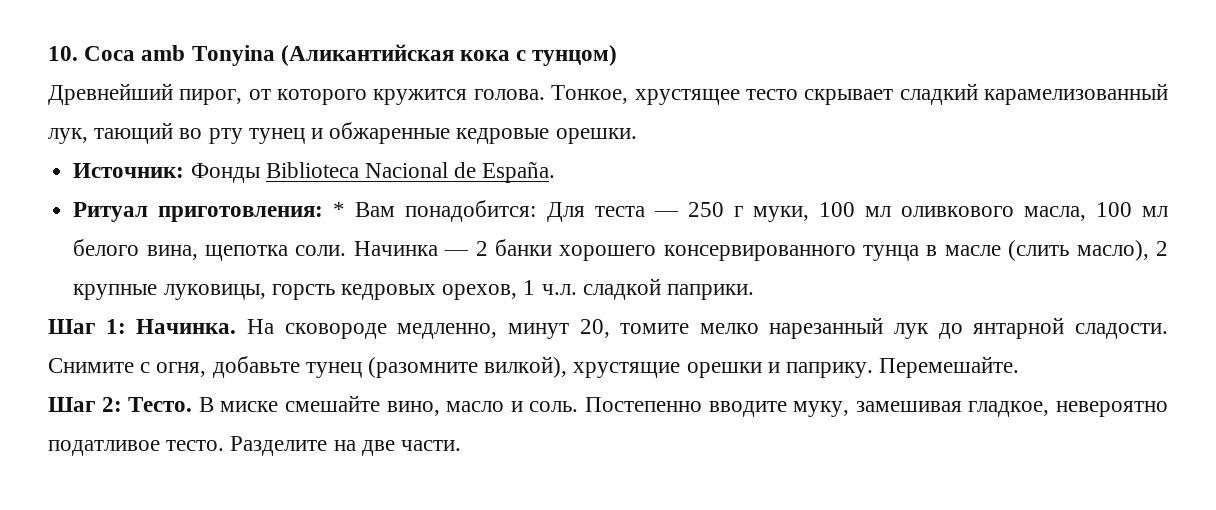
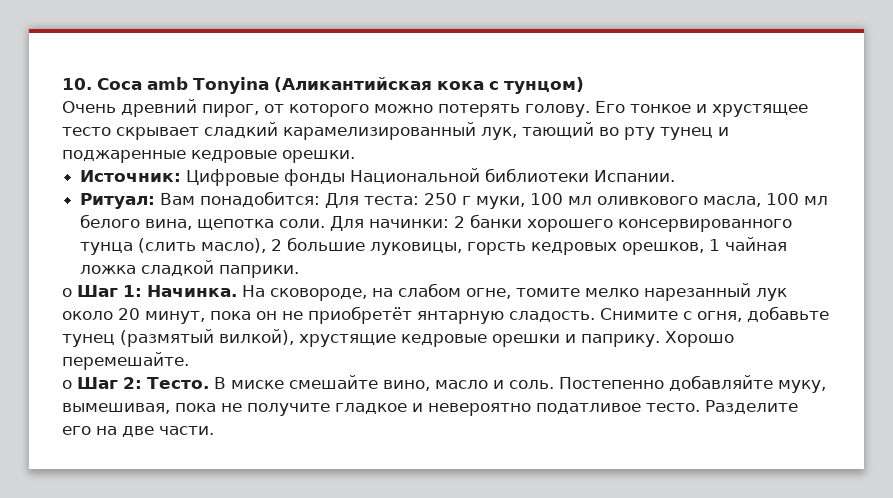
[48,83,173,105] Древнейший -> [62,99,197,117] Очень древний
[373,85,629,105] кружится голова. Тонкое, -> [374,101,707,117] можно потерять голову. Его тонкое и
[984,83,1168,105] карамелизованный -> [283,122,476,140] карамелизированный
[329,122,451,144] обжаренные -> [62,150,186,163] поджаренные
[190,161,556,183] [73,202,346,222] Фонды Biblioteca Nacional de España. // Ритуал приготовления: * -> [186,168,676,186] [80,193,156,209] Цифровые фонды Национальной библиотеки Испании. // Ритуал:
[594,206,679,217] теста — -> [364,196,420,205] теста:
[353,241,470,256] Начинка — -> [330,216,450,231] Для начинки:
[926,245,1001,256] в масле -> (134, 248) none
[73,284,158,300] крупные -> [287,237,366,251] большие
[442,280,577,300] орехов, 1 ч.л. -> [622,237,788,255] [80,265,137,274] орешков, 1 чайная ложка
(754, 292) none -> [62,288,72,297] o
[284,317,1168,339] сковороде медленно, минут 20, томите мелко нарезанный лук до янтарной сладости. -> [270,283,787,301] [62,306,595,324] сковороде, на слабом огне, томите мелко нарезанный лук около 20 минут, пока он не приобретёт янтарную сладость.
[368,357,479,378] (разомните -> [120,329,214,347] (размятый
(681, 370) none -> [401,334,487,347] кедровые
[879,356,1020,378] Перемешайте. // -> [665,331,734,347] [62,352,189,370] [62,380,72,389] Хорошо перемешайте. // o
[708,401,1050,417] вводите муку, замешивая гладкое, -> [669,375,826,393] [62,403,423,416] добавляйте муку, вымешивая, пока не получите гладкое и
(328, 446) none -> [62,426,91,435] его

